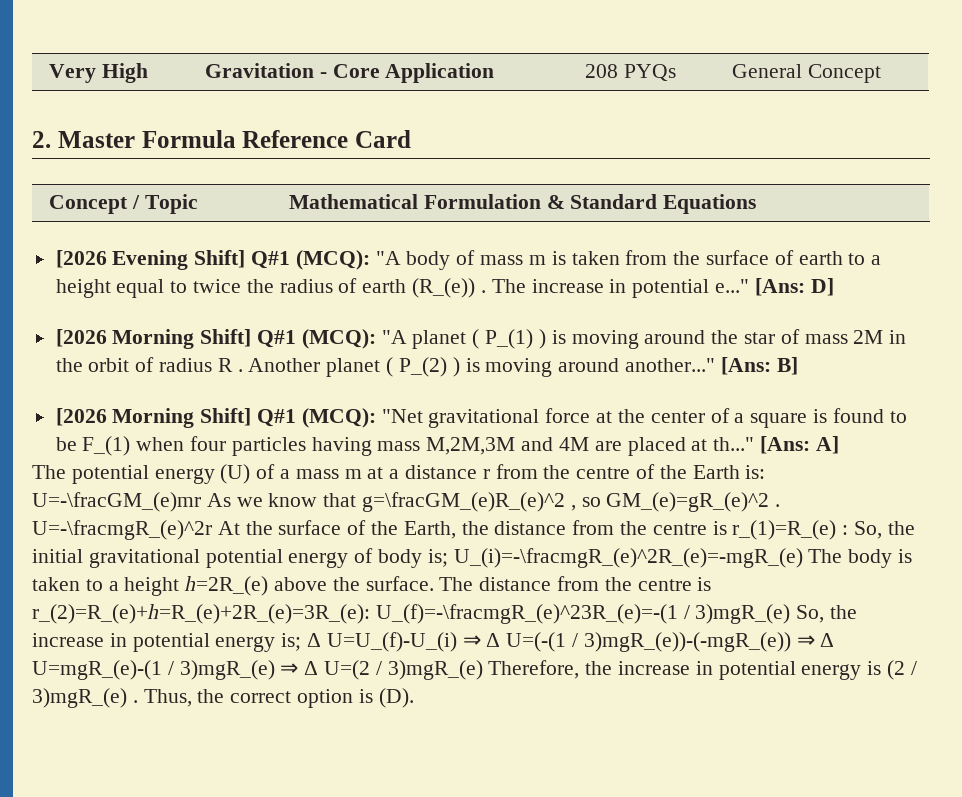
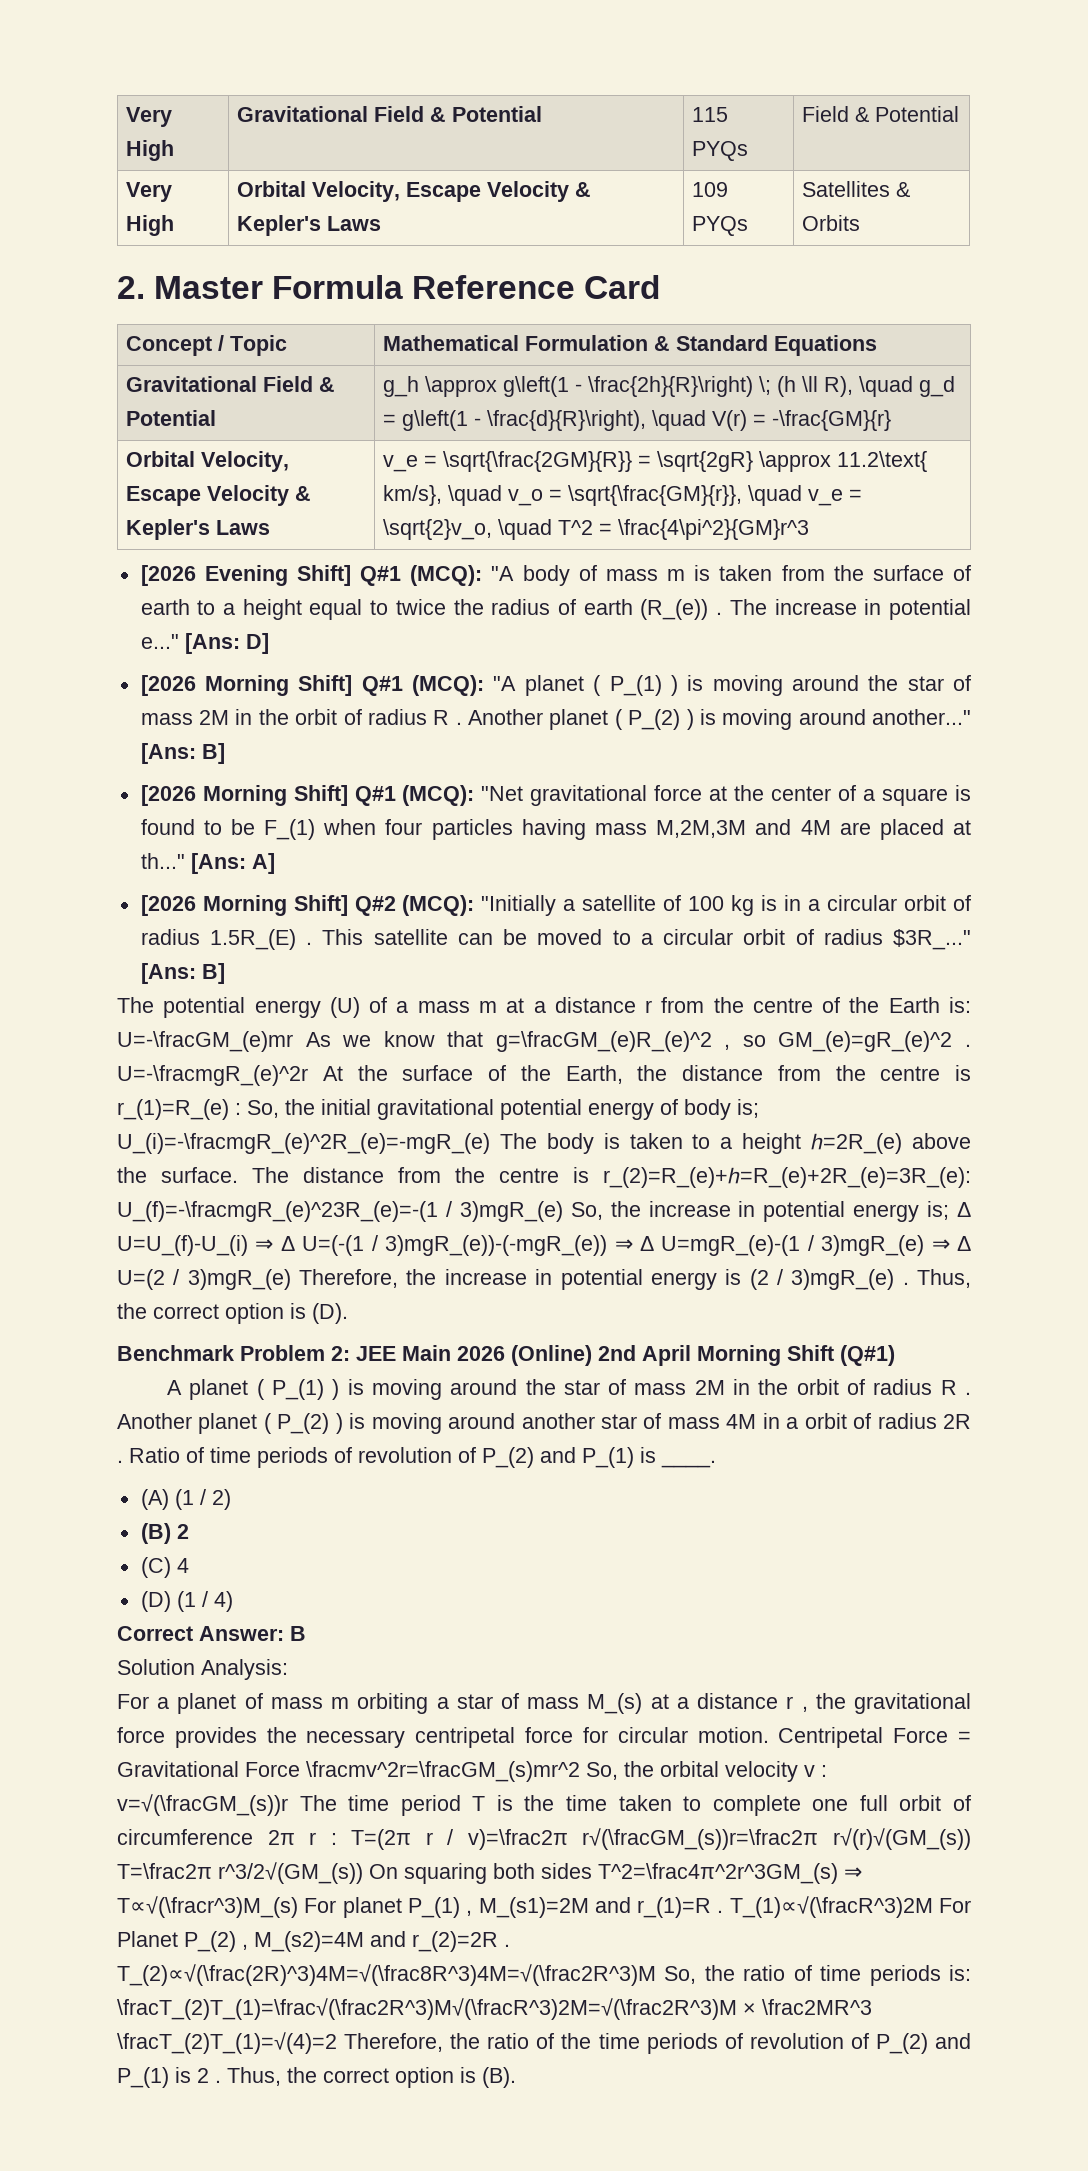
[48,63,148,83] [204,63,495,83] [584,64,676,81] [731,64,881,83] Very High | Gravitation - Core Application | 208 PYQs | General Concept -> [126,107,173,127] [126,140,175,161] [237,106,543,122] [692,107,729,122] [692,141,749,161] [802,106,960,122] [126,182,173,202] [126,215,175,236] [237,181,592,202] [237,215,382,236] [692,182,729,197] [692,216,749,236] [802,181,911,197] [802,215,861,231] Very High | Gravitational Field & Potential | 115 PYQs | Field & Potential // Very High | Orbital Velocity, Escape Velocity & Kepler's Laws | 109 PYQs | Satellites & Orbits
(757, 204) none -> [126,376,336,392] [126,410,217,426] [383,376,956,397] [383,410,892,431] [126,451,290,472] [126,485,312,506] [126,519,271,540] [383,451,928,472] [383,485,863,506] [383,519,810,540] // Gravitational Field & Potential | g_h \approx g\left(1 - \frac{2h}{R}\right) \; (h \ll R), \quad g_d = g\left(1 - \frac{d}{R}\right), \quad V(r) = -\frac{GM}{r} // Orbital Velocity, Escape Velocity & Kepler's Laws | v_e = \sqrt{\frac{2GM}{R}} = \sqrt{2gR} \approx 11.2\text{ km/s}, \quad v_o = \sqrt{\frac{GM}{r}}, \quad v_e = \sqrt{2}v_o, \quad T^2 = \frac{4\pi^2}{GM}r^3
(839, 445) none -> [140,895,972,916] [140,929,972,950] [140,963,225,984] // [2026 Morning Shift] Q#2 (MCQ): "Initially a satellite of 100 kg is in a circular orbit of radius 1.5R_(E) . This satellite can be moved to a circular orbit of radius $3R_..." [Ans: B]
(414, 698) none -> [117,1345,895,1366] [167,1379,972,1400] [117,1413,972,1434] [117,1447,716,1468] [140,1489,231,1510] [140,1523,189,1544] [140,1557,189,1578] [140,1591,233,1612] [117,1626,306,1641] [117,1659,288,1680] [117,1693,971,1714] [117,1727,972,1748] [117,1761,827,1782] [117,1794,971,1816] [117,1828,971,1850] [117,1862,862,1884] [117,1896,971,1918] [117,1931,510,1952] [117,1964,972,1986] [117,1998,872,2020] [117,2032,972,2054] [117,2067,516,2088] // Benchmark Problem 2: JEE Main 2026 (Online) 2nd April Morning Shift (Q#1) // A planet ( P_(1) ) is moving around the star of mass 2M in the orbit of radius R . Another planet ( P_(2) ) is moving around another star of mass 4M in a orbit of radius 2R . Ratio of time periods of revolution of P_(2) and P_(1) is ____. // (A) (1 / 2) // (B) 2 // (C) 4 // (D) (1 / 4) // Correct Answer: B // Solution Analysis: // For a planet of mass m orbiting a star of mass M_(s) at a distance r , the gravitational force provides the necessary centripetal force for circular motion. Centripetal Force = Gravitational Force \fracmv^2r=\fracGM_(s)mr^2 So, the orbital velocity v : v=√(\fracGM_(s))r The time period T is the time taken to complete one full orbit of circumference 2π r : T=(2π r / v)=\frac2π r√(\fracGM_(s))r=\frac2π r√(r)√(GM_(s)) T=\frac2π r^3/2√(GM_(s)) On squaring both sides T^2=\frac4π^2r^3GM_(s) ⇒ T∝√(\fracr^3)M_(s) For planet P_(1) , M_(s1)=2M and r_(1)=R . T_(1)∝√(\fracR^3)2M For Planet P_(2) , M_(s2)=4M and r_(2)=2R . T_(2)∝√(\frac(2R)^3)4M=√(\frac8R^3)4M=√(\frac2R^3)M So, the ratio of time periods is: \fracT_(2)T_(1)=\frac√(\frac2R^3)M√(\fracR^3)2M=√(\frac2R^3)M × \frac2MR^3 \fracT_(2)T_(1)=√(4)=2 Therefore, the ratio of the time periods of revolution of P_(2) and P_(1) is 2 . Thus, the correct option is (B).

